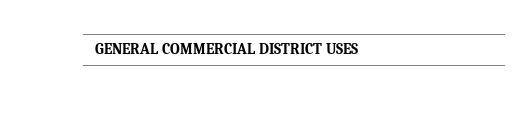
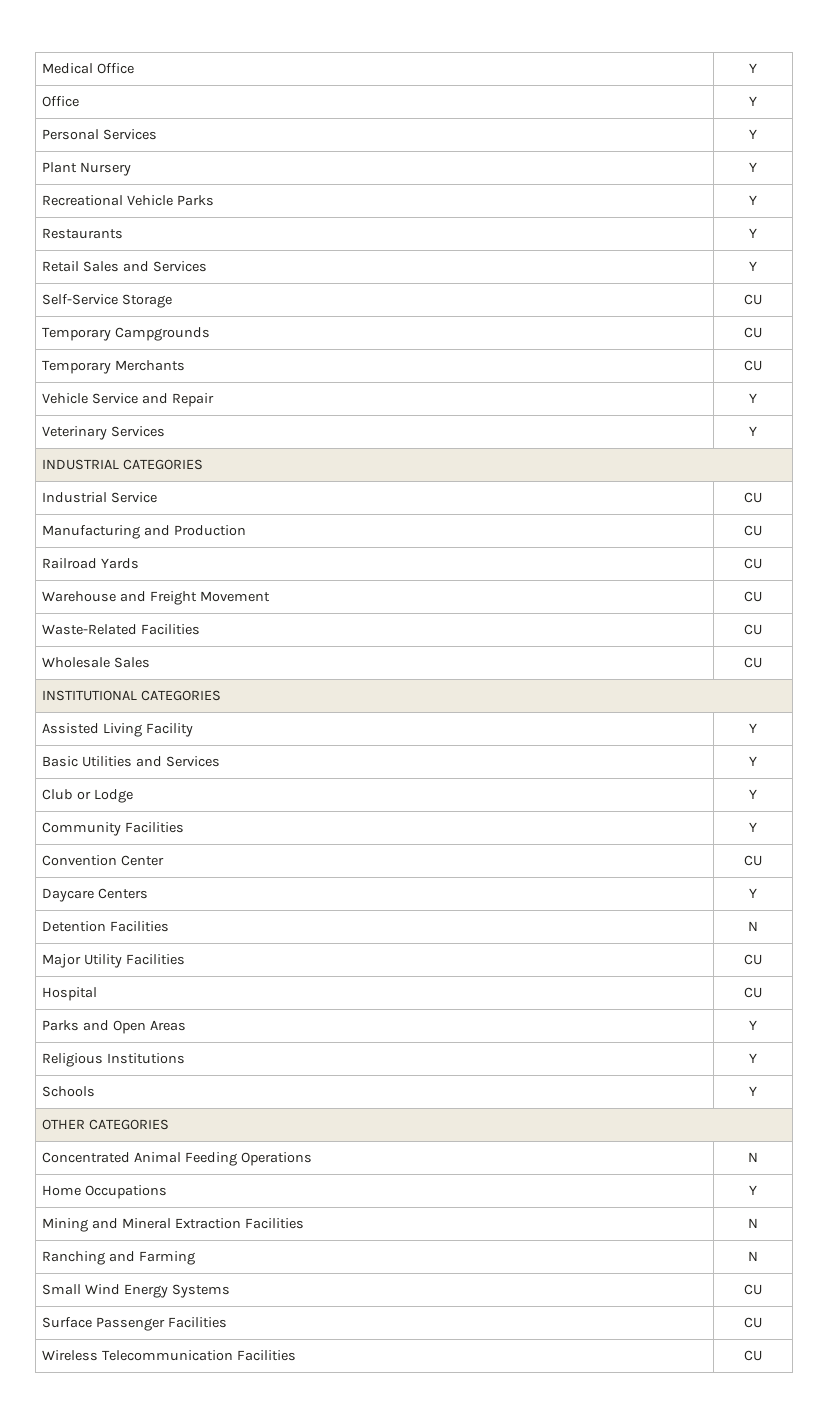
[95,43,359,54] GENERAL COMMERCIAL DISTRICT USES -> [42,63,135,74] [749,63,757,73] [42,96,80,107] [749,96,757,106] [42,129,158,140] [749,129,757,139] [42,162,132,176] [749,162,757,172] [42,195,215,206] [749,195,757,205] [42,228,124,239] [749,228,757,238] [42,261,207,272] [749,261,757,271] [42,294,173,308] [744,294,762,305] [42,327,211,341] [744,327,762,338] [42,360,186,374] [744,360,762,371] [42,393,214,407] [749,393,757,403] [42,426,166,440] [749,426,757,436] [42,459,204,470] [42,492,158,503] [744,492,762,503] [42,525,247,539] [744,525,762,536] [42,558,140,569] [744,558,762,569] [42,591,270,605] [744,591,762,602] [42,624,201,635] [744,624,762,635] [42,657,151,668] [744,657,762,668] [42,690,222,701] [42,723,194,737] [749,723,757,733] [42,756,220,767] [749,756,757,766] [42,789,134,803] [749,789,757,799] [42,822,185,836] [749,822,757,832] [42,855,165,866] [744,855,762,866] [42,888,149,902] [749,888,757,898] [42,921,170,932] [748,921,758,931] [42,954,186,968] [744,954,762,965] [42,987,98,1001] [744,987,762,998] [42,1020,186,1034] [749,1020,757,1030] [42,1053,186,1067] [749,1053,757,1063] [42,1086,96,1097] [749,1086,757,1096] [42,1119,170,1130] [42,1152,312,1166] [748,1152,758,1162] [42,1185,168,1199] [749,1185,757,1195] [42,1218,304,1232] [748,1218,758,1228] [42,1251,196,1265] [748,1251,758,1261] [42,1284,230,1298] [744,1284,762,1295] [42,1317,228,1331] [744,1317,762,1328] [42,1350,297,1361] [744,1350,762,1361] Medical Office | Y // Office | Y // Personal Services | Y // Plant Nursery | Y // Recreational Vehicle Parks | Y // Restaurants | Y // Retail Sales and Services | Y // Self-Service Storage | CU // Temporary Campgrounds | CU // Temporary Merchants | CU // Vehicle Service and Repair | Y // Veterinary Services | Y // INDUSTRIAL CATEGORIES // Industrial Service | CU // Manufacturing and Production | CU // Railroad Yards | CU // Warehouse and Freight Movement | CU // Waste-Related Facilities | CU // Wholesale Sales | CU // INSTITUTIONAL CATEGORIES // Assisted Living Facility | Y // Basic Utilities and Services | Y // Club or Lodge | Y // Community Facilities | Y // Convention Center | CU // Daycare Centers | Y // Detention Facilities | N // Major Utility Facilities | CU // Hospital | CU // Parks and Open Areas | Y // Religious Institutions | Y // Schools | Y // OTHER CATEGORIES // Concentrated Animal Feeding Operations | N // Home Occupations | Y // Mining and Mineral Extraction Facilities | N // Ranching and Farming | N // Small Wind Energy Systems | CU // Surface Passenger Facilities | CU // Wireless Telecommunication Facilities | CU

